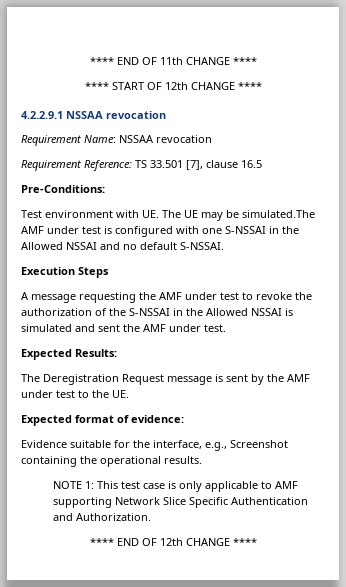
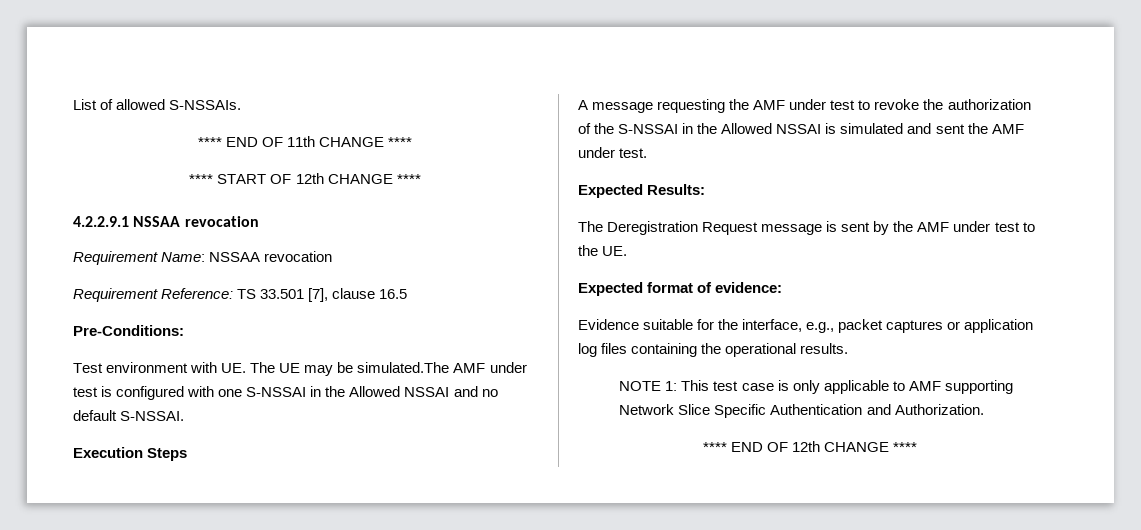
(89, 61) none -> [73,99,242,110] List of allowed S-NSSAIs. //
[230,440,288,448] Screenshot -> [838,319,1034,333] [578,343,628,357] packet captures or application log files

